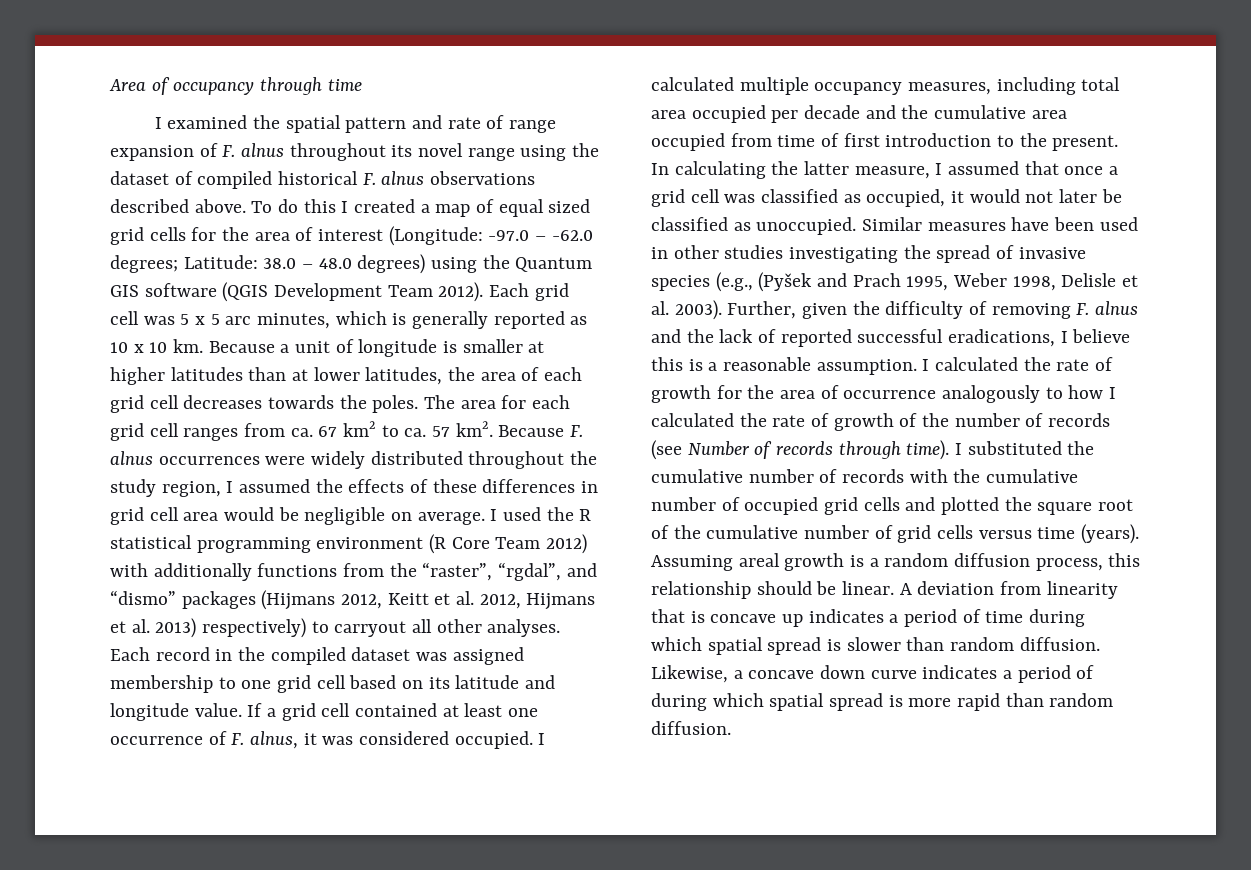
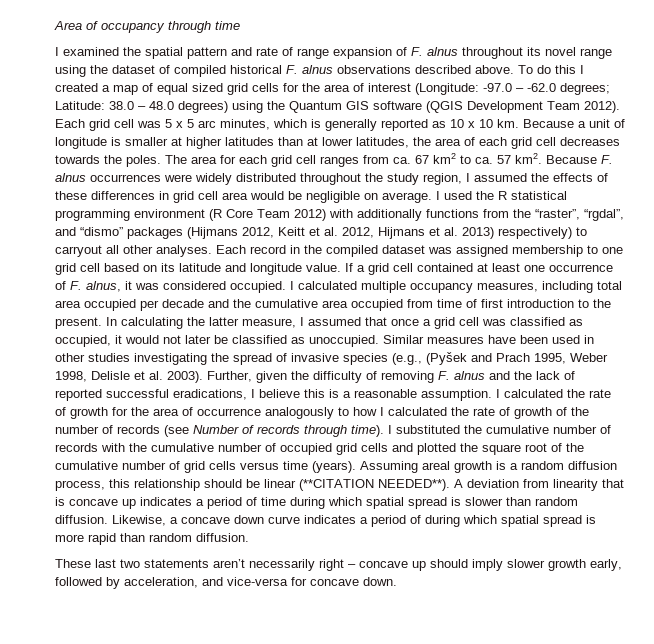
[842,581,895,595] linear. -> [264,479,450,491] linear (**CITATION NEEDED**).
(731, 728) none -> [55,559,622,571] [55,577,397,589] // These last two statements aren’t necessarily right – concave up should imply slower growth early, followed by acceleration, and vice-versa for concave down.

